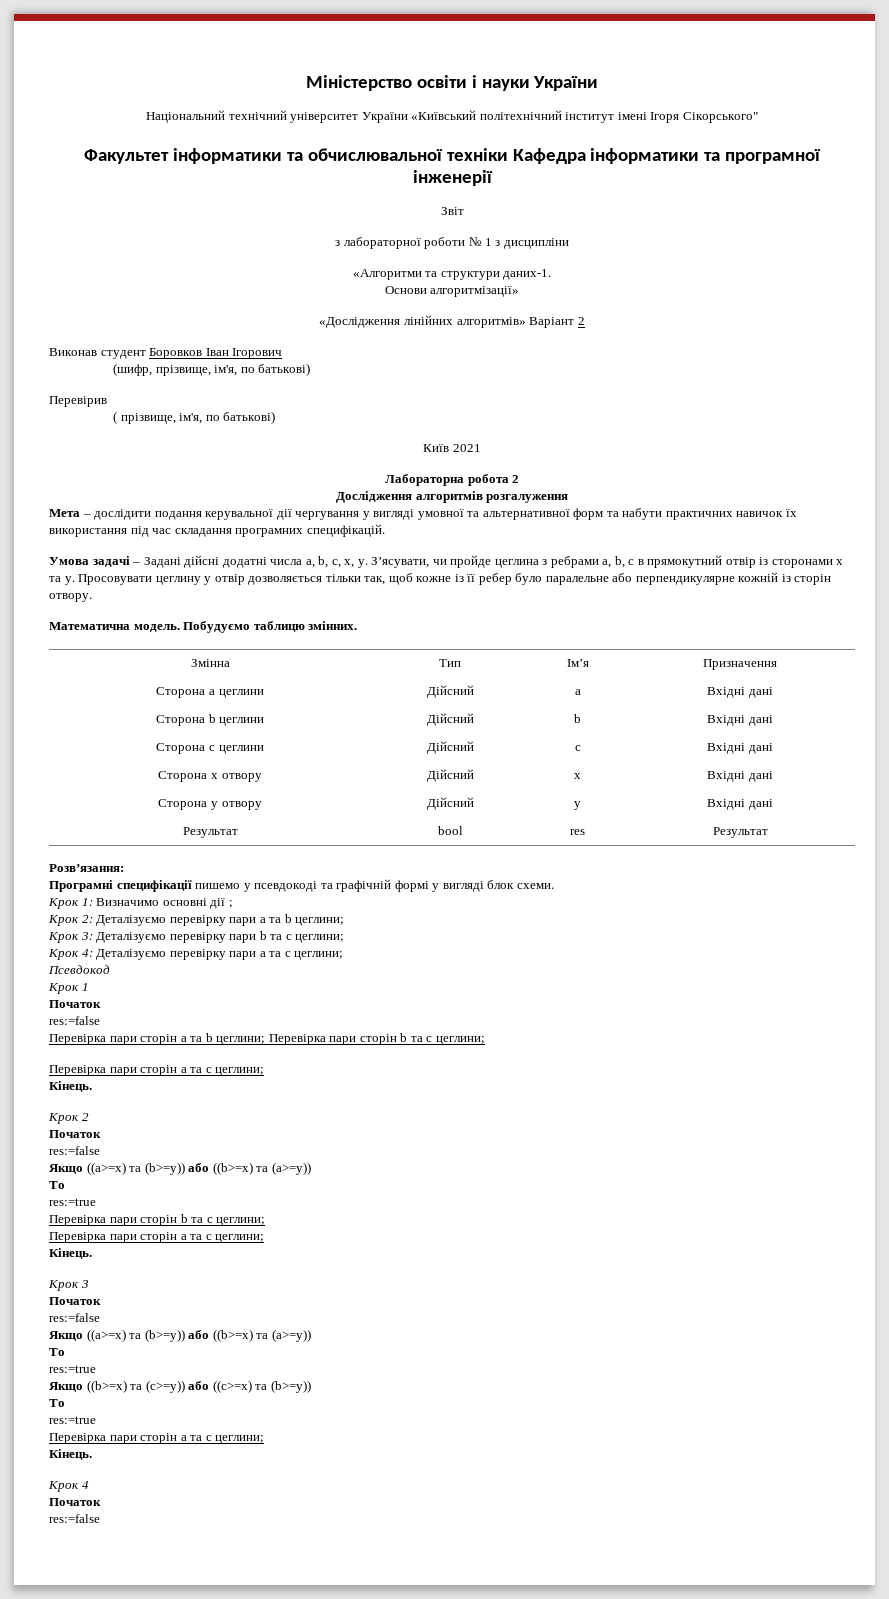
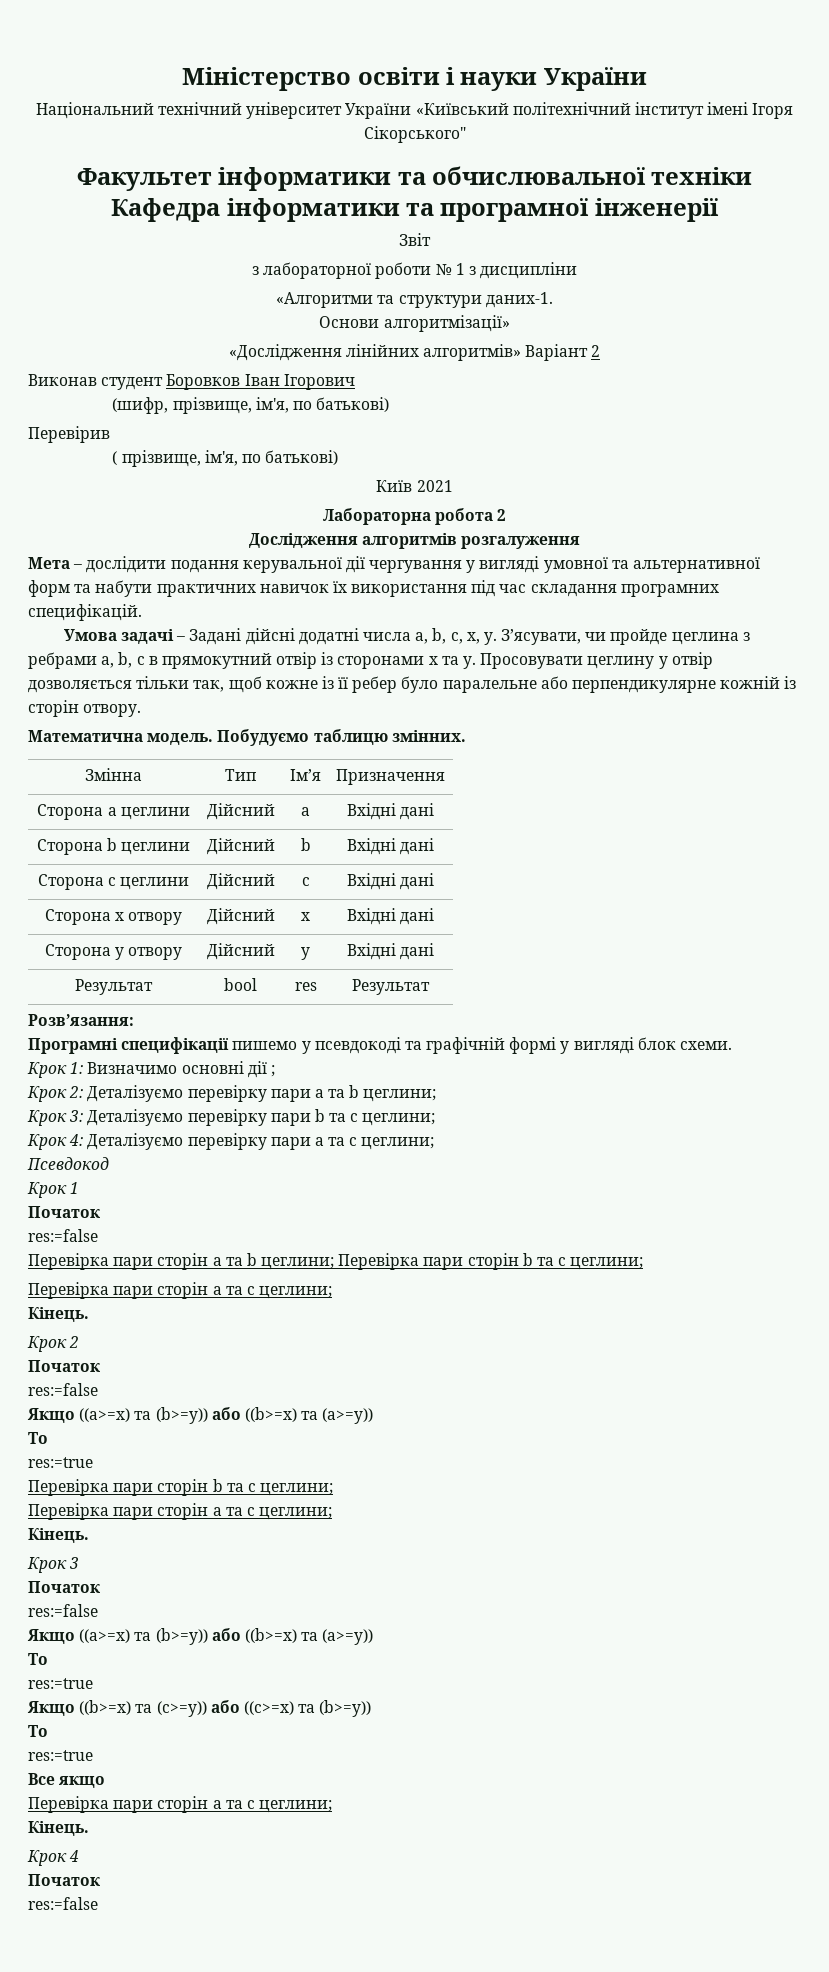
(96, 1420) none -> [28,1773,106,1788] // Все якщо

